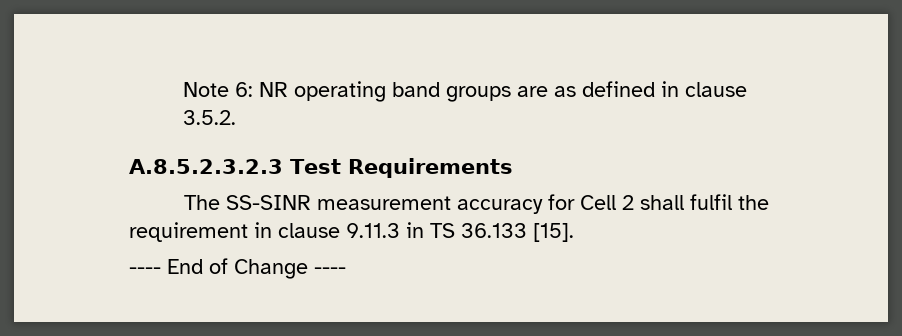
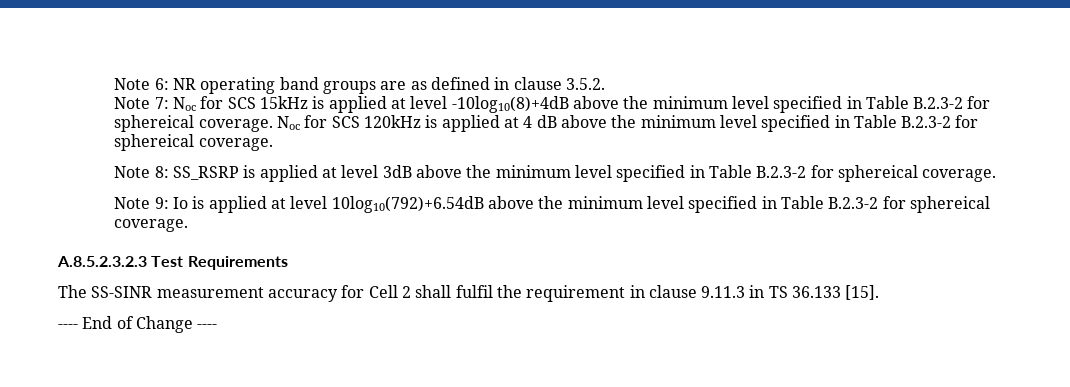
(236, 117) none -> [114,96,991,113] [114,115,979,132] [114,134,273,151] [114,165,997,182] [114,196,990,213] [114,219,189,232] // Note 7: Noc for SCS 15kHz is applied at level -10log10(8)+4dB above the minimum level specified in Table B.2.3-2 for sphereical coverage. Noc for SCS 120kHz is applied at 4 dB above the minimum level specified in Table B.2.3-2 for sphereical coverage. // Note 8: SS_RSRP is applied at level 3dB above the minimum level specified in Table B.2.3-2 for sphereical coverage. // Note 9: Io is applied at level 10log10(792)+6.54dB above the minimum level specified in Table B.2.3-2 for sphereical coverage.

